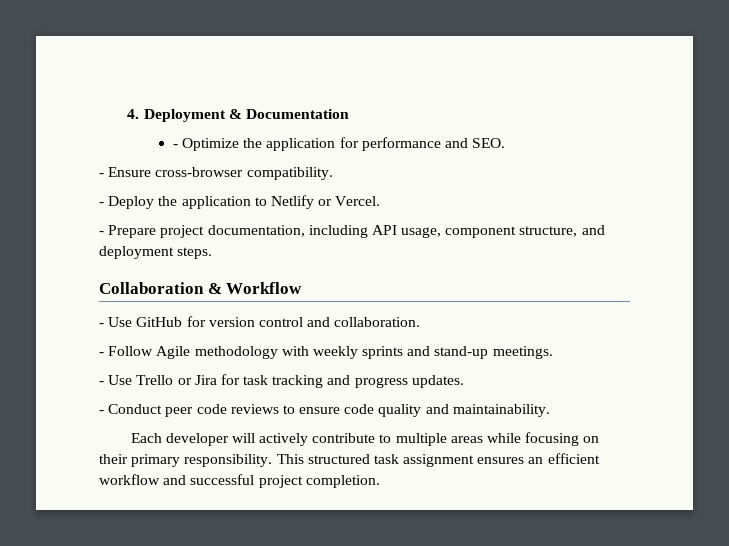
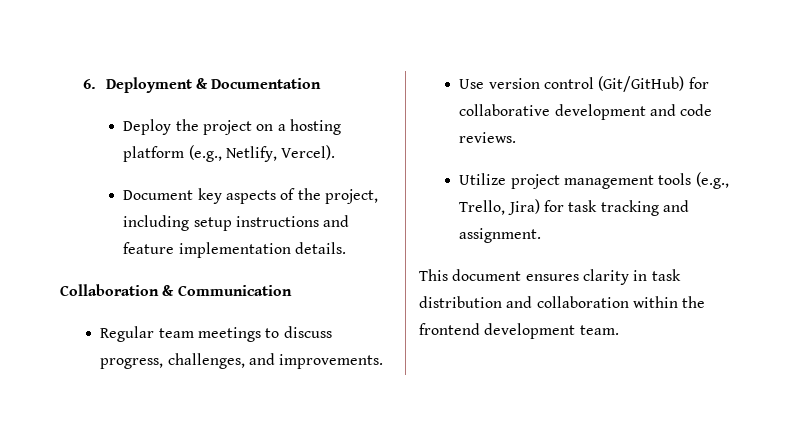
[127,109,140,119] 4. -> [82,79,96,89] 6.
[172,137,506,151] [99,167,333,180] [99,195,381,209] [99,225,605,238] [99,246,213,259] [99,282,303,294] [99,316,421,327] [99,346,553,359] [99,374,464,388] [99,404,550,417] [130,432,600,446] [99,453,600,467] [99,474,380,488] - Optimize the application for performance and SEO. // - Ensure cross-browser compatibility. // - Deploy the application to Netlify or Vercel. // - Prepare project documentation, including API usage, component structure, and deployment steps. // Collaboration & Workflow // - Use GitHub for version control and collaboration. // - Follow Agile methodology with weekly sprints and stand-up meetings. // - Use Trello or Jira for task tracking and progress updates. // - Conduct peer code reviews to ensure code quality and maintainability. // Each developer will actively contribute to multiple areas while focusing on their primary responsibility. This structured task assignment ensures an efficient workflow and successful project completion. -> [123,119,341,135] [123,145,336,162] [123,188,378,204] [123,215,350,231] [123,242,346,258] [60,284,292,296] [100,326,332,342] [100,353,384,369] [459,76,709,92] [459,104,713,120] [459,132,517,143] [459,172,729,189] [459,199,690,216] [459,228,542,243] [419,269,681,285] [419,296,706,308] [419,323,619,339] Deploy the project on a hosting platform (e.g., Netlify, Vercel). // Document key aspects of the project, including setup instructions and feature implementation details. // Collaboration & Communication // Regular team meetings to discuss progress, challenges, and improvements. // Use version control (Git/GitHub) for collaborative development and code reviews. // Utilize project management tools (e.g., Trello, Jira) for task tracking and assignment. // This document ensures clarity in task distribution and collaboration within the frontend development team.

